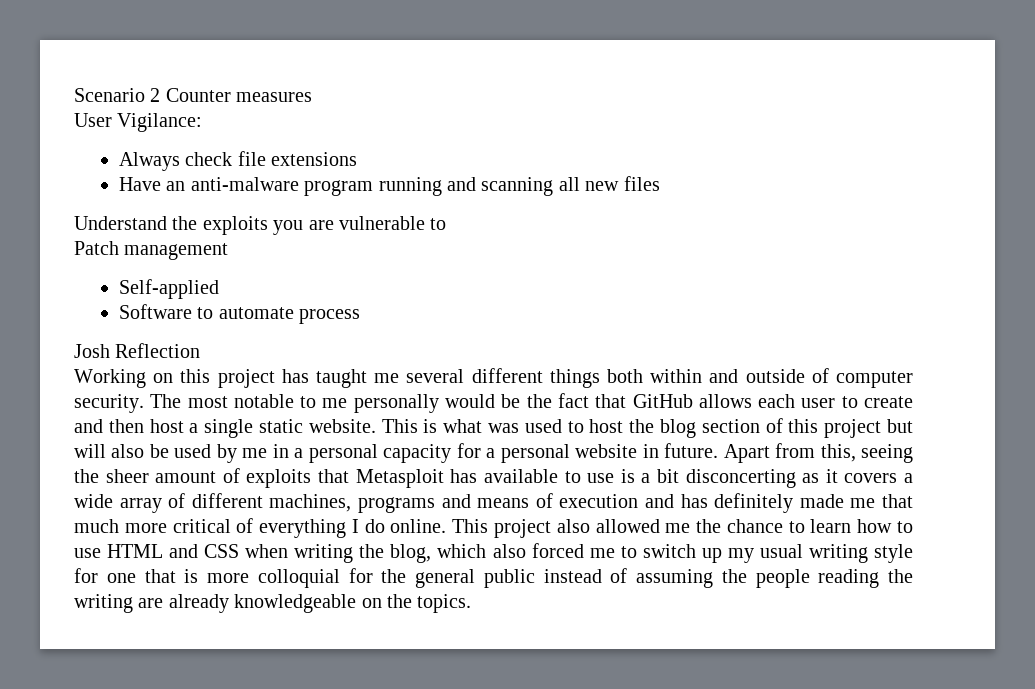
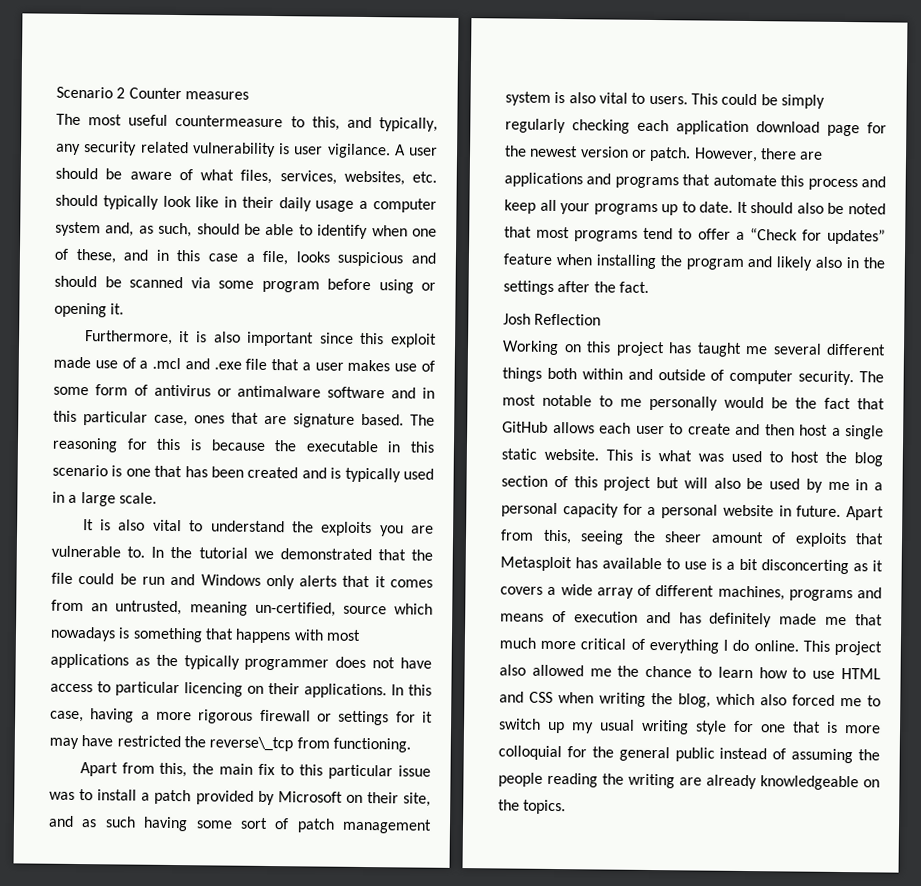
[74,113,203,132] [118,151,358,171] [118,176,660,196] [74,216,167,230] User Vigilance: // Always check file extensions // Have an anti-malware program running and scanning all new files // Understand -> [56,113,438,132] [55,141,438,159] [55,167,437,186] [55,194,437,213] [55,221,437,240] [54,248,436,267] [54,275,436,294] [54,302,125,318] [84,330,437,348] [53,356,435,372] [53,384,435,399] [53,410,435,428] [52,437,435,453] [52,464,434,483] [52,491,157,507] [82,519,285,533] The most useful countermeasure to this, and typically, any security related vulnerability is user vigilance. A user should be aware of what files, services, websites, etc. should typically look like in their daily usage a computer system and, as such, should be able to identify when one of these, and in this case a file, looks suspicious and should be scanned via some program before using or opening it. // Furthermore, it is also important since this exploit made use of a .mcl and .exe file that a user makes use of some form of antivirus or antimalware software and in this particular case, ones that are signature based. The reasoning for this is because the executable in this scenario is one that has been created and is typically used in a large scale. // It is also vital to understand
[430,218,447,230] [74,241,229,260] [118,279,219,299] [118,304,361,324] to // Patch management // Self-applied // Software to automate process -> [127,546,433,561] [51,572,434,590] [51,599,434,617] [50,626,361,644] [50,653,432,671] [50,681,432,699] [50,708,433,726] [49,735,411,753] [79,762,432,780] [49,789,432,807] [48,815,432,834] [505,91,825,109] [505,118,887,137] [505,145,824,163] [504,172,886,191] [504,199,887,216] [504,226,886,245] [503,253,886,271] [503,280,649,295] to. In the tutorial we demonstrated that the file could be run and Windows only alerts that it comes from an untrusted, meaning un-certified, source which nowadays is something that happens with most applications as the typically programmer does not have access to particular licencing on their applications. In this case, having a more rigorous firewall or settings for it may have restricted the reverse\_tcp from functioning. // Apart from this, the main fix to this particular issue was to install a patch provided by Microsoft on their site, and as such having some sort of patch management system is also vital to users. This could be simply regularly checking each application download page for the newest version or patch. However, there are applications and programs that automate this process and keep all your programs up to date. It should also be noted that most programs tend to offer a “Check for updates” feature when installing the program and likely also in the settings after the fact.

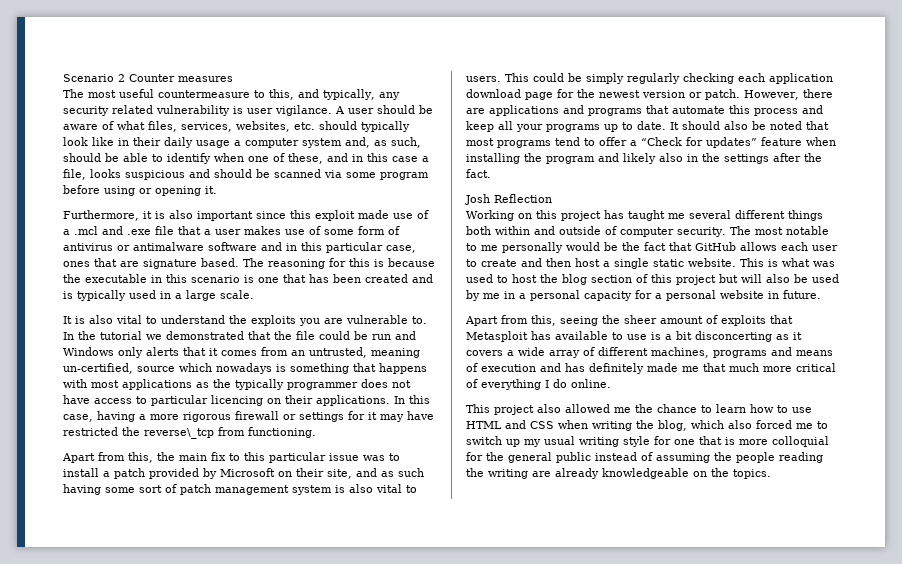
(842, 511) none -> (821, 294) //
(799, 646) none -> (611, 383) //

